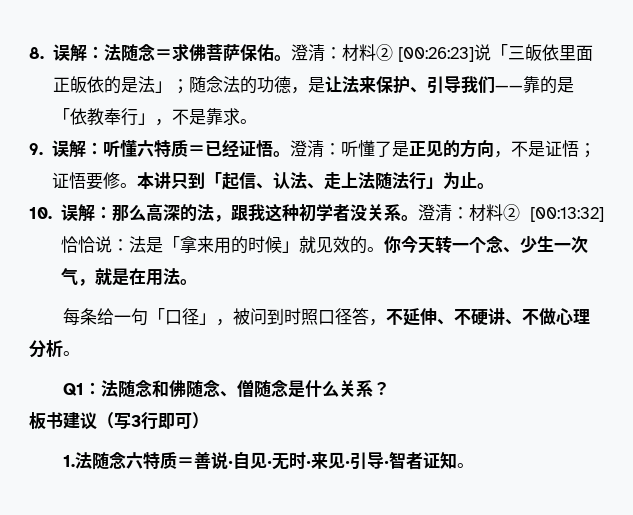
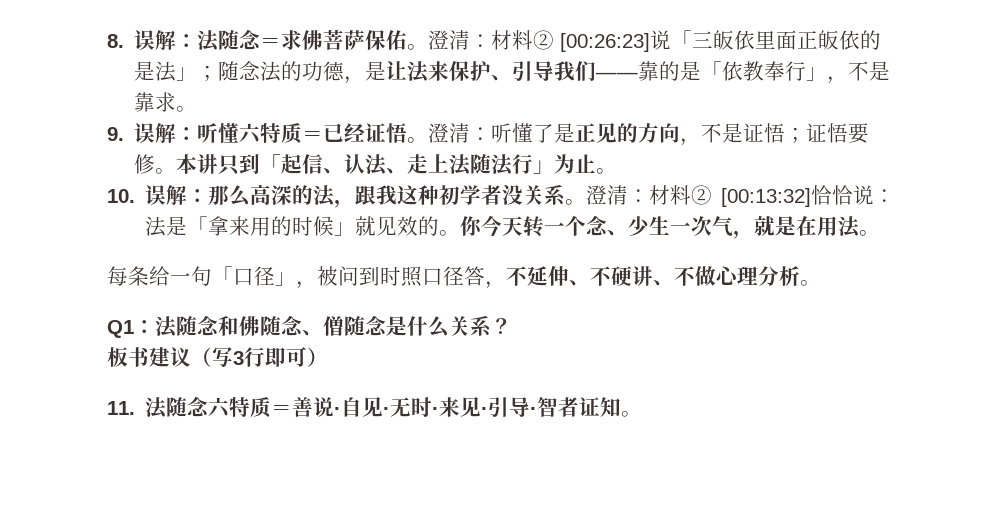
[63,455,76,467] 1. -> [107,401,135,415] 11.

